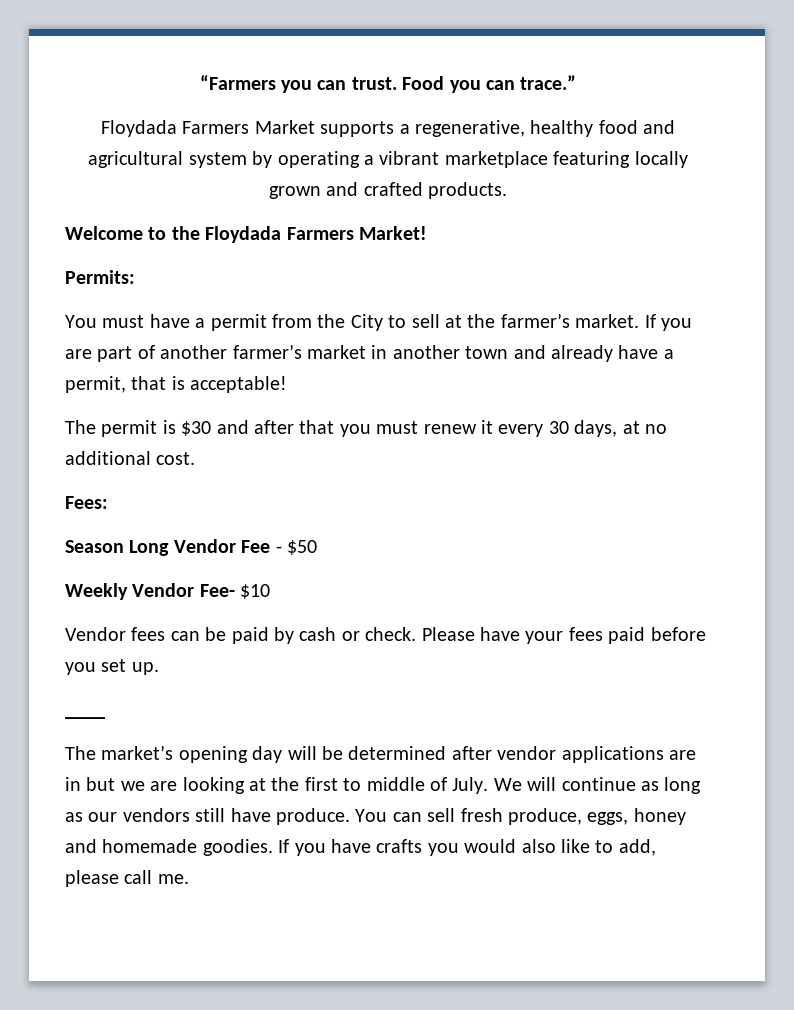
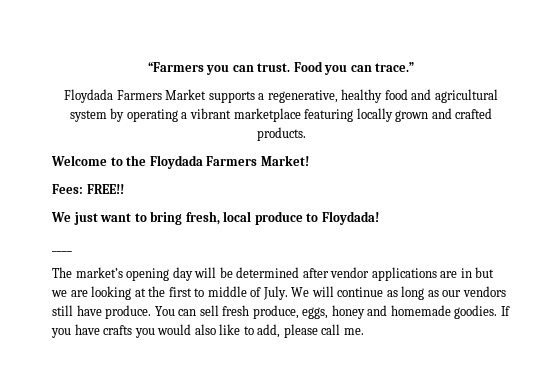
[65,270,135,284] [65,313,692,331] [65,344,674,362] [65,376,288,393] [65,420,667,437] [65,451,196,465] [65,496,108,509] [65,539,317,556] [65,583,271,600] [65,627,706,644] [65,659,159,675] Permits: // You must have a permit from the City to sell at the farmer’s market. If you are part of another farmer’s market in another town and already have a permit, that is acceptable! // The permit is $30 and after that you must renew it every 30 days, at no additional cost. // Fees: // Season Long Vendor Fee - $50 // Weekly Vendor Fee- $10 // Vendor fees can be paid by cash or check. Please have your fees paid before you set up. -> [52,184,124,194] [51,211,379,225] Fees: FREE!! // We just want to bring fresh, local produce to Floydada!

